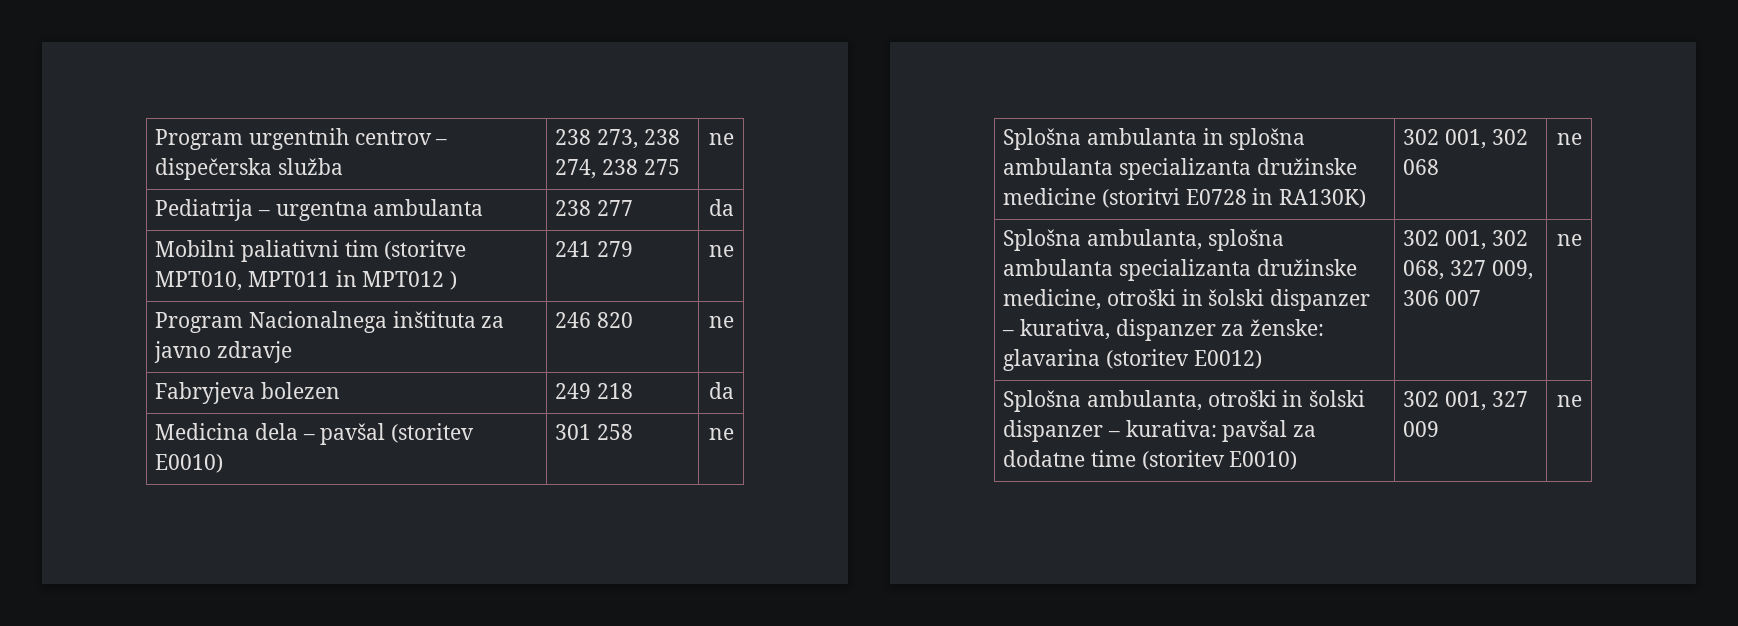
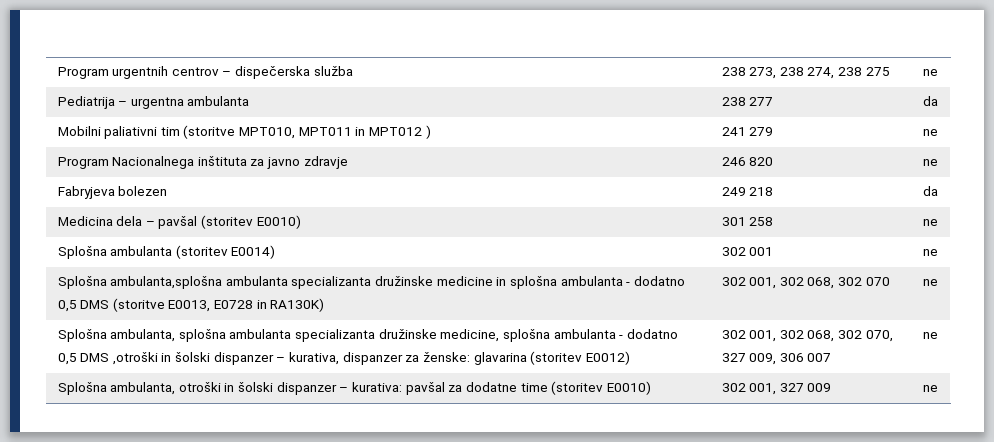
[1202,128,1306,150] [1003,158,1357,180] [1003,188,1180,208] in splošna ambulanta specializanta družinske medicine (storitvi -> [175,245,276,259] [721,247,774,256] [923,249,938,256] [57,276,686,289] [57,298,211,312] (storitev E0014) | 302 001 | ne // Splošna ambulanta,splošna ambulanta specializanta družinske medicine in splošna ambulanta - dodatno 0,5 DMS (storitve E0013,
[1403,159,1440,175] 068 -> [807,277,890,289] 068, 302 070
[1106,289,1176,306] otroški -> [503,329,679,342] [57,352,158,365] splošna ambulanta - dodatno 0,5 DMS ,otroški
(1445, 270) none -> [838,330,893,342] 302 070,

